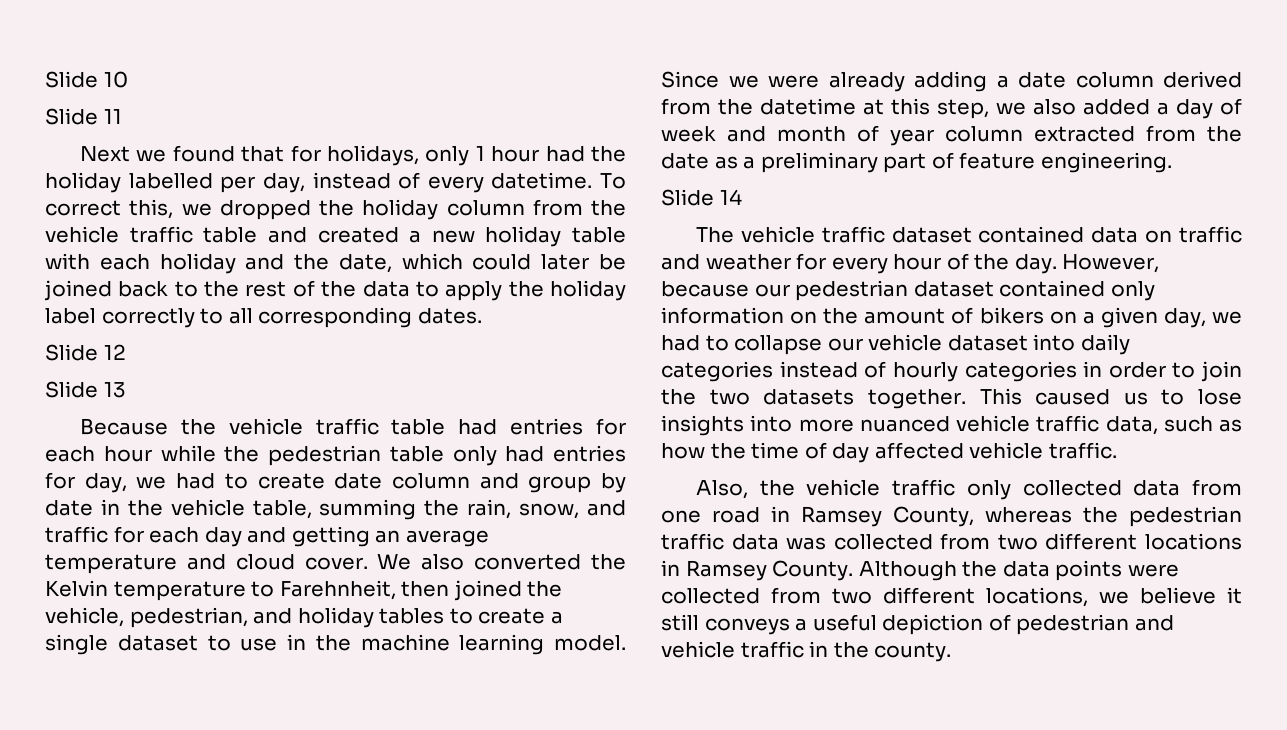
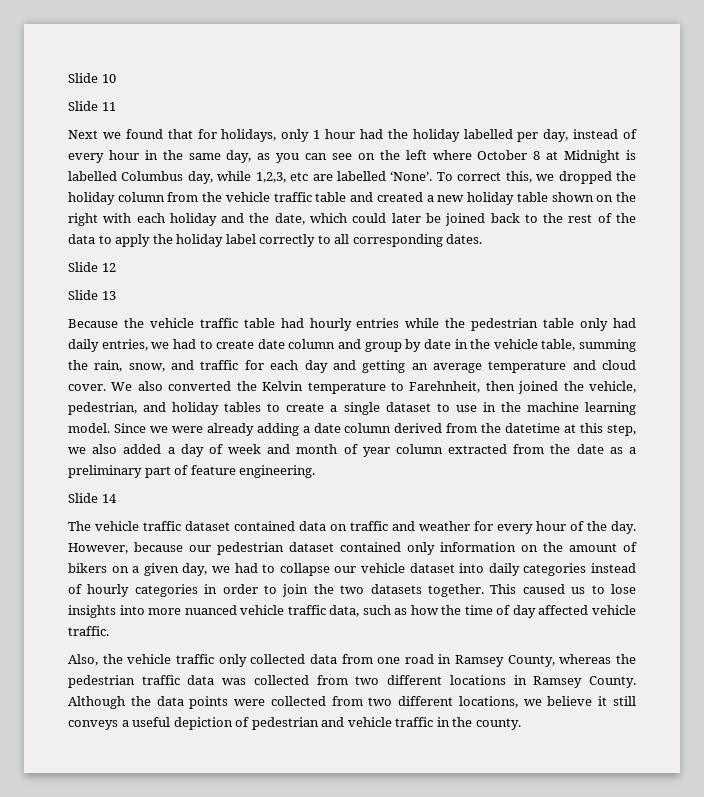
[491,172,593,189] datetime. -> [108,150,637,163] [68,171,433,184] hour in the same day, as you can see on the left where October 8 at Midnight is labelled Columbus day, while 1,2,3, etc are labelled ‘None’.
(626, 235) none -> [551,192,637,202] [68,213,98,226] shown on the right
[510,418,626,435] [45,446,152,462] entries for each hour -> [309,318,400,331] hourly entries
[553,445,626,462] [45,472,127,493] entries for day, -> [68,339,148,352] daily entries,

